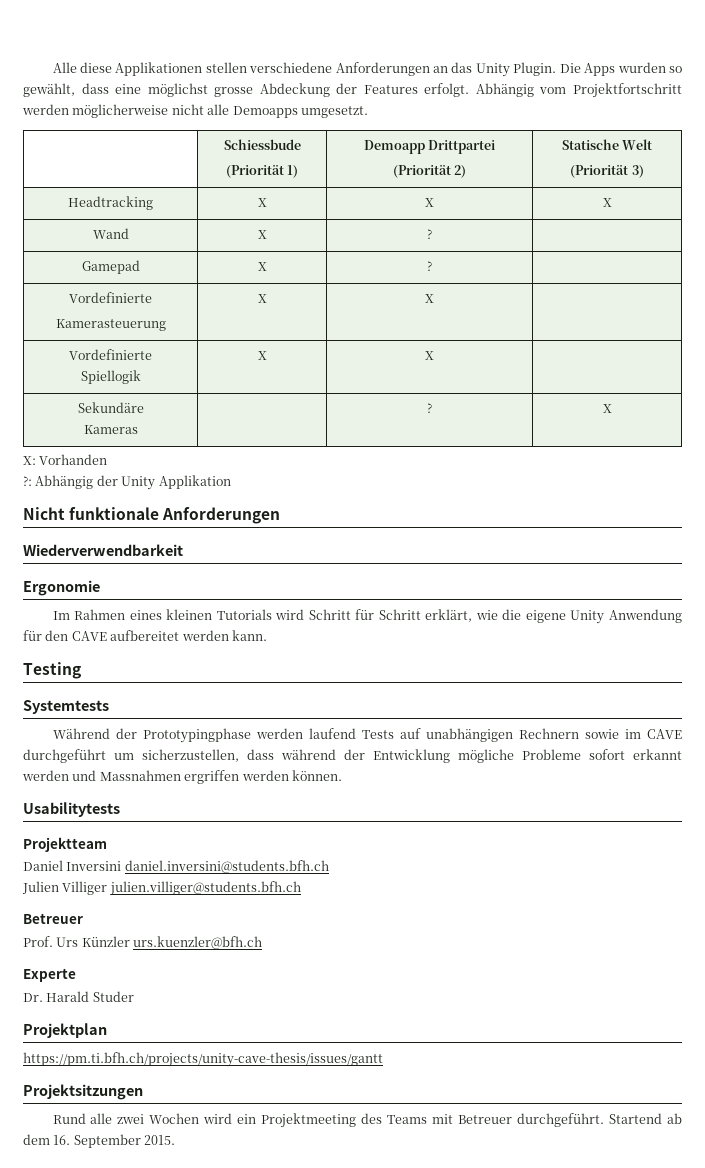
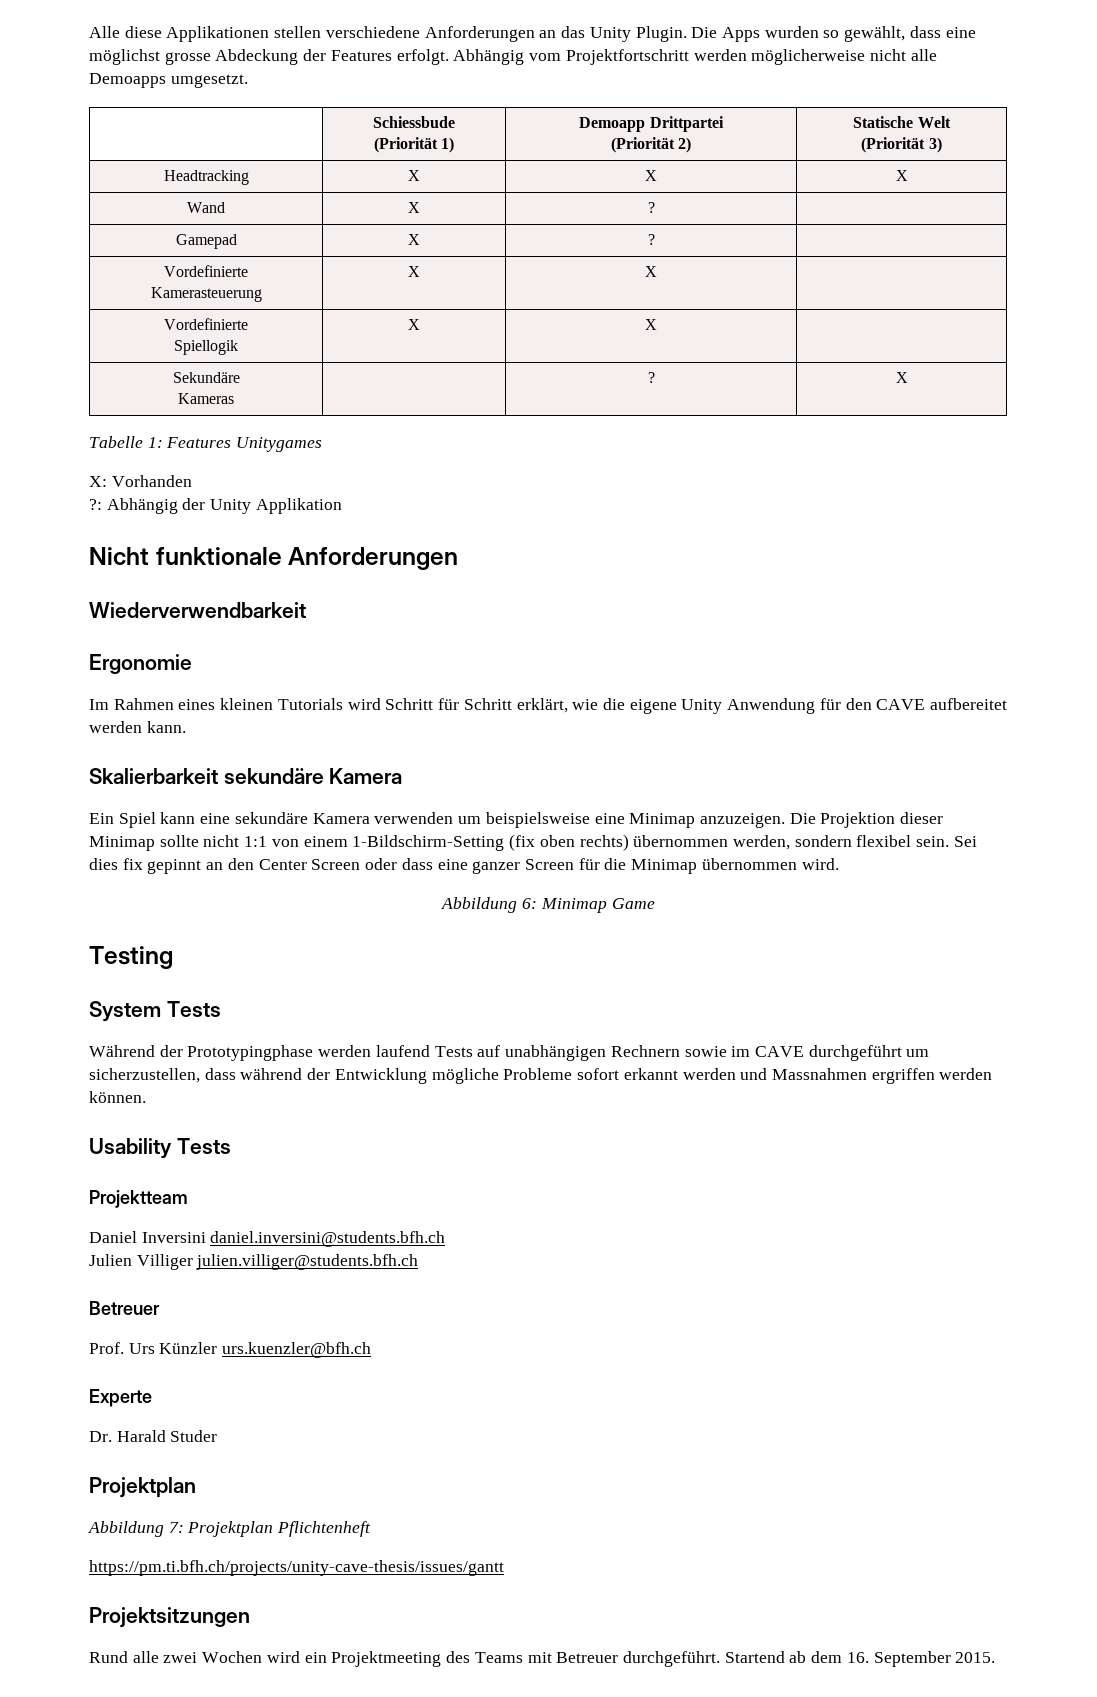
(612, 408) none -> [89,436,323,452] // Tabelle 1: Features Unitygames
(267, 635) none -> [89,768,403,784] [89,812,944,828] [89,834,977,851] [89,858,839,874] [441,897,655,913] // Skalierbarkeit sekundäre Kamera // Ein Spiel kann eine sekundäre Kamera verwenden um beispielsweise eine Minimap anzuzeigen. Die Projektion dieser Minimap sollte nicht 1:1 von einem 1-Bildschirm-Setting (fix oben rechts) übernommen werden, sondern flexibel sein. Sei dies fix gepinnt an den Center Screen oder dass eine ganzer Screen für die Minimap übernommen wird. // Abbildung 6: Minimap Game
[23,700,109,714] Systemtests -> [89,1001,221,1022] System Tests
[23,802,120,817] Usabilitytests -> [89,1138,231,1159] Usability Tests
(107, 1030) none -> [88,1521,372,1537] // Abbildung 7: Projektplan Pflichtenheft

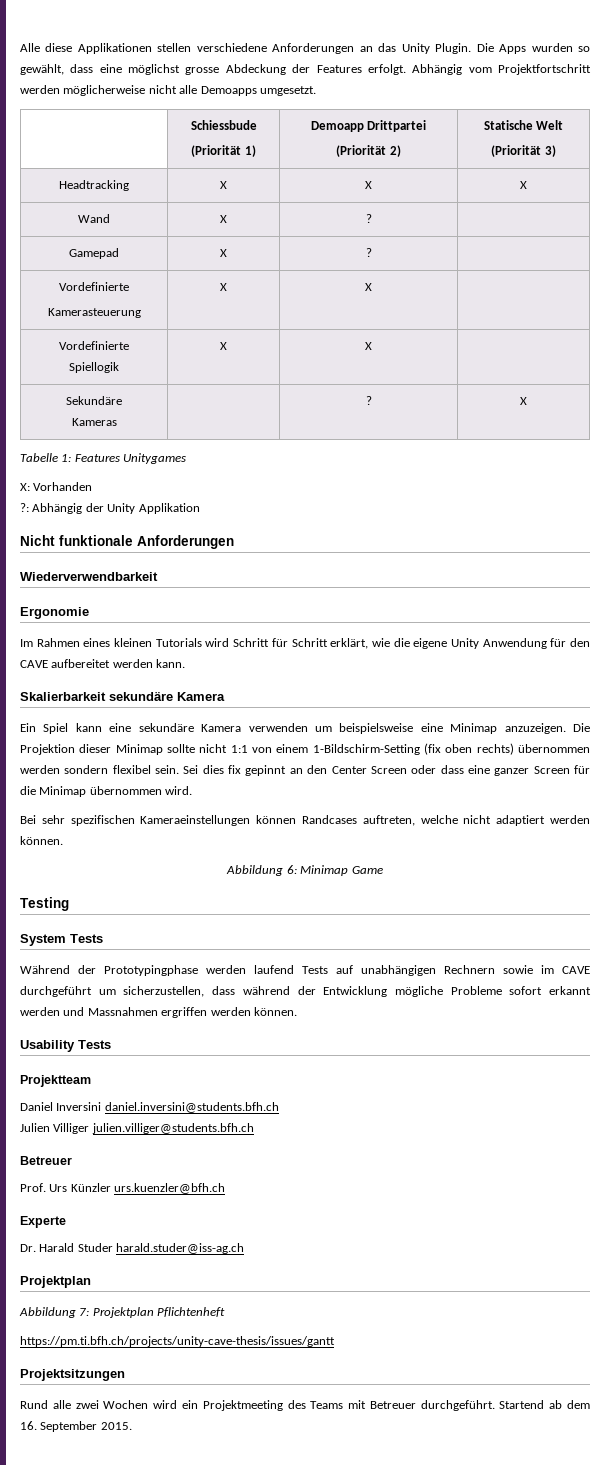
[732,835,790,850] werden, -> [20,765,60,774] werden
(839, 864) none -> [20,815,590,826] [20,836,63,845] // Bei sehr spezifischen Kameraeinstellungen können Randcases auftreten, welche nicht adaptiert werden können.
(218, 1436) none -> [116,1243,245,1254] harald.studer@iss-ag.ch

